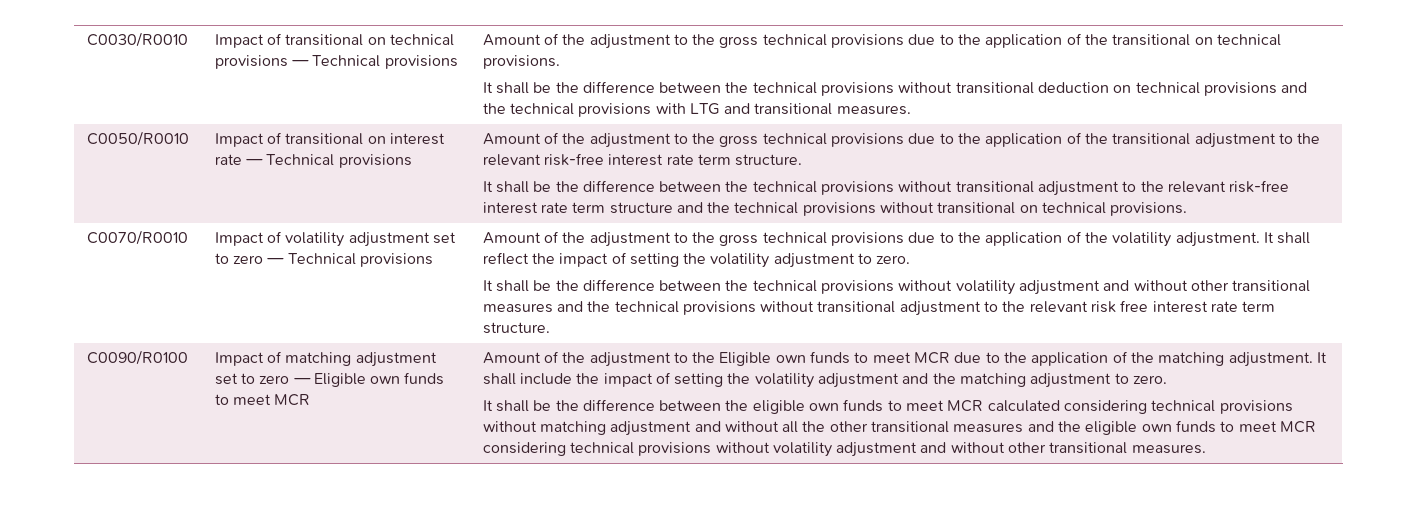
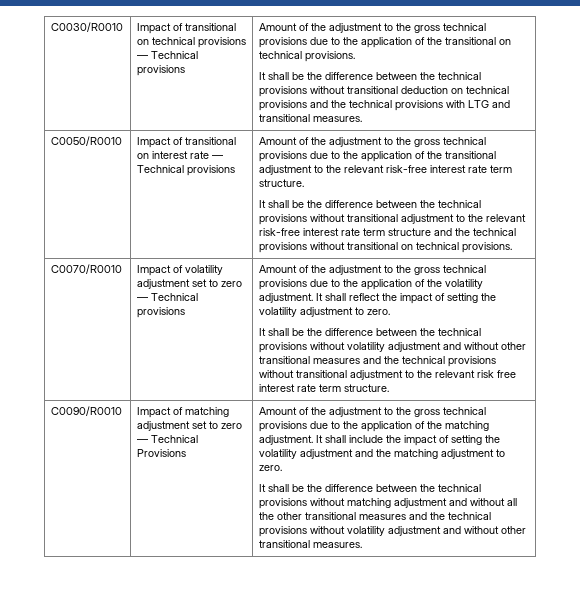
[86,350,188,365] C0090/R0100 -> [50,406,122,416] C0090/R0010
[313,372,445,387] [214,394,311,406] [482,351,951,367] Eligible own funds to meet MCR | Amount of the adjustment to the Eligible own funds to meet MCR -> [150,435,198,443] [136,449,186,457] [258,407,486,417] [258,421,307,432] Technical Provisions | Amount of the adjustment to the gross technical provisions
[752,399,1148,414] eligible own funds to meet MCR calculated considering -> (435, 488) none
[1085,420,1316,435] [482,442,566,456] eligible own funds to meet MCR considering -> (445, 516) none

